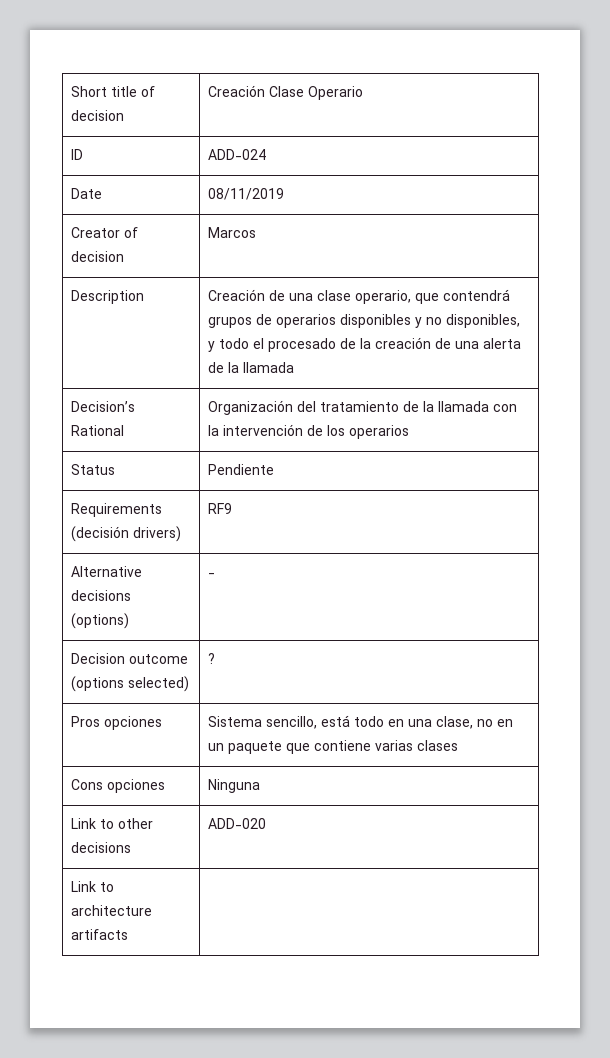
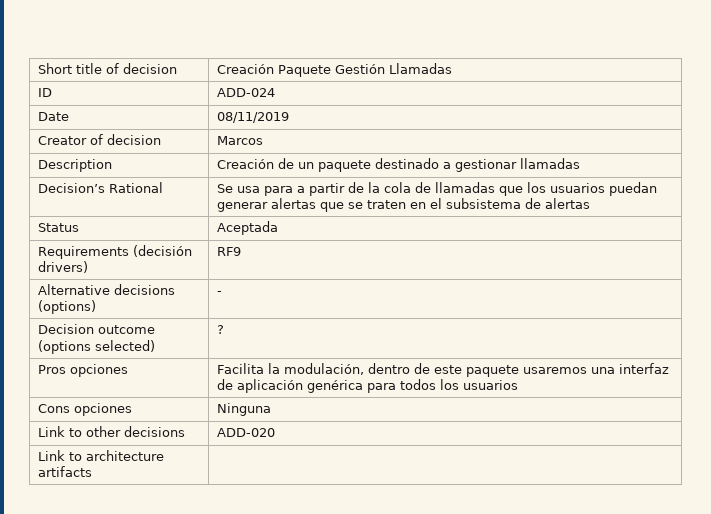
[268,86,363,100] Clase Operario -> [277,63,452,77] Paquete Gestión Llamadas
[288,289,510,304] [207,314,520,328] [207,337,521,352] [207,362,294,373] [70,401,135,412] [70,425,124,436] [207,400,517,415] [207,424,409,439] una clase operario, que contendrá grupos de operarios disponibles y no disponibles, y todo el procesado de la creación de una alerta de la llamada // Decision’s Rational | Organización del tratamiento de la llamada con la intervención de los operarios -> [297,158,580,172] [37,182,163,193] [216,182,657,196] [216,198,590,212] un paquete destinado a gestionar llamadas // Decision’s Rational | Se usa para a partir de la cola de llamadas que los usuarios puedan generar alertas que se traten en el subsistema de alertas
[207,464,274,475] Pendiente -> [216,221,278,235] Aceptada
[207,715,513,729] [207,740,458,754] Sistema sencillo, está todo en una clase, no en un paquete que contiene varias clases -> [216,363,669,377] [216,379,518,393] Facilita la modulación, dentro de este paquete usaremos una interfaz de aplicación genérica para todos los usuarios

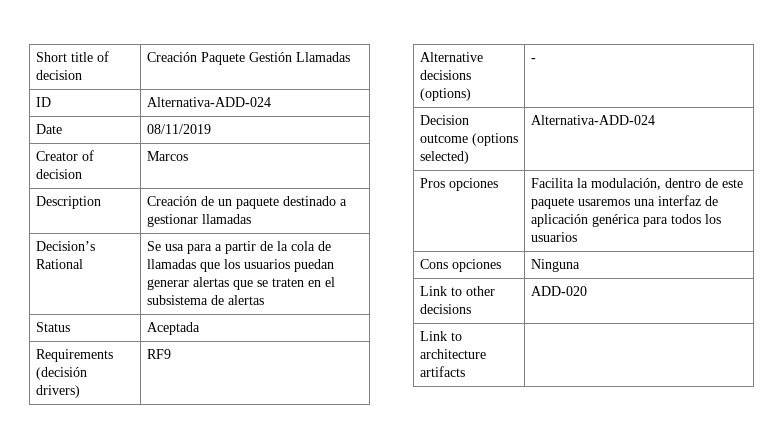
[216,88,275,97] ADD-024 -> [146,97,271,107] Alternativa-ADD-024
[216,325,224,334] ? -> [530,115,655,125] Alternativa-ADD-024

